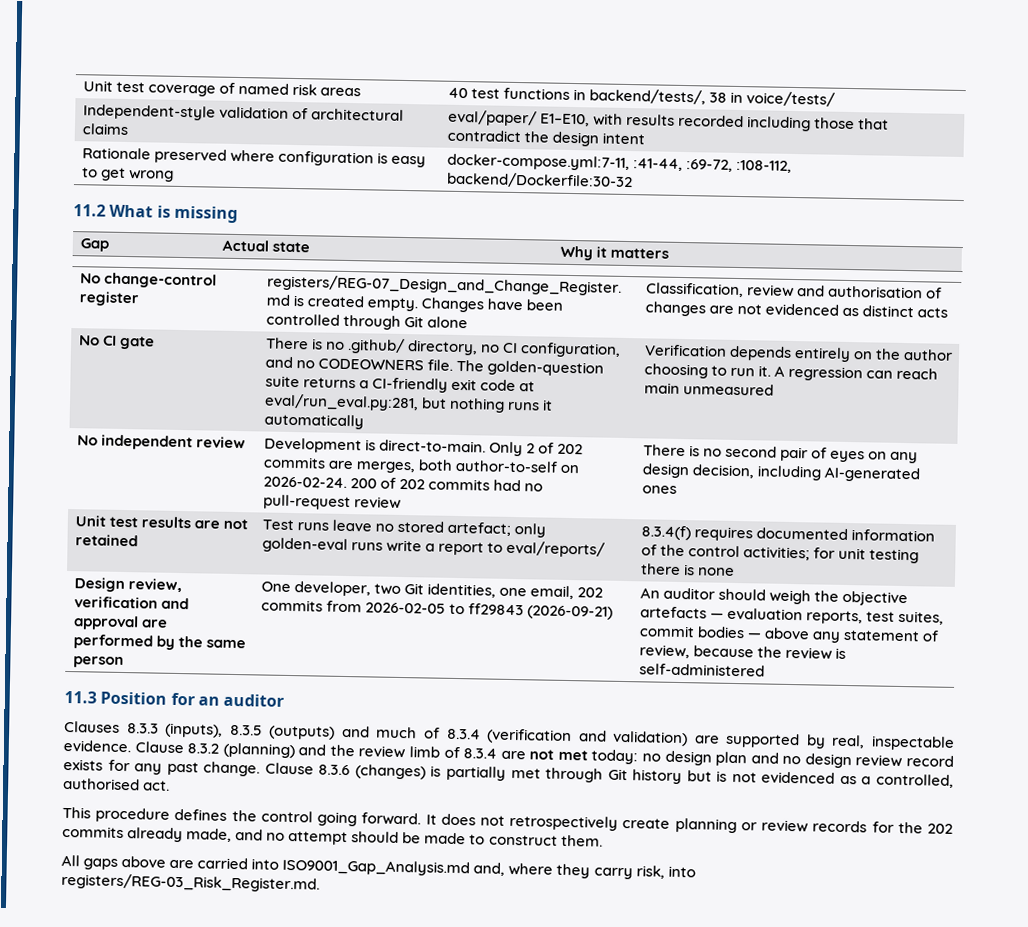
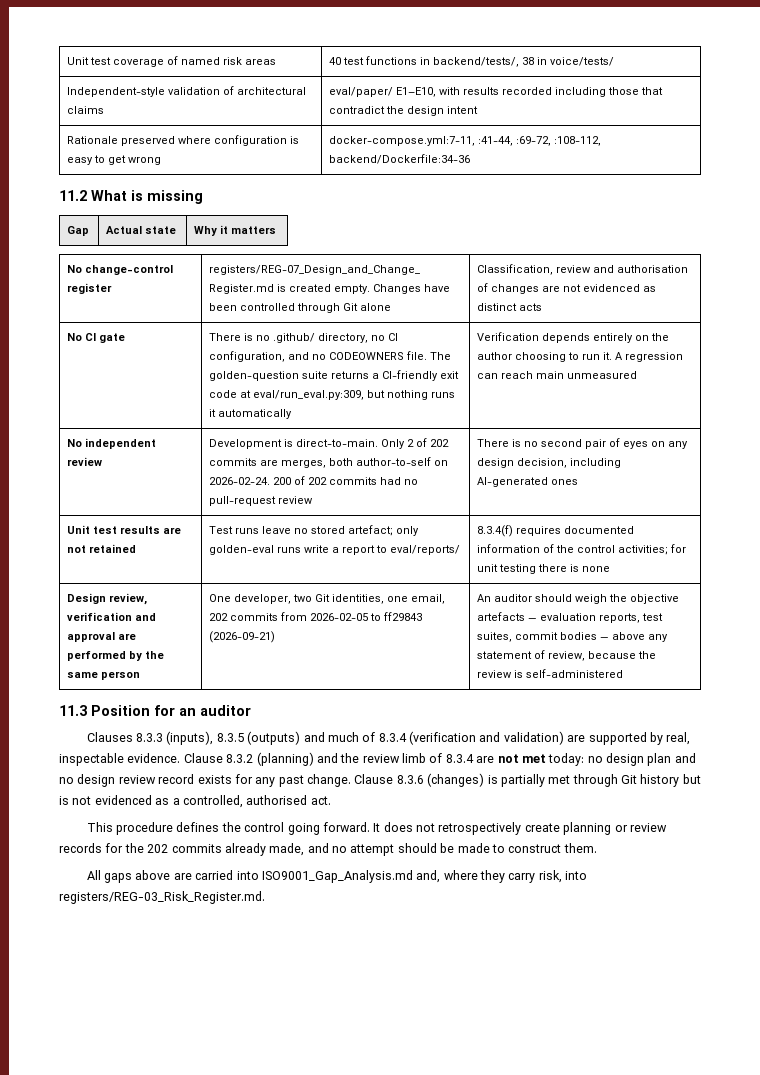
[445,171,633,190] backend/Dockerfile:30-32 -> [329,154,471,164] backend/Dockerfile:34-36
[263,393,419,412] eval/run_eval.py:281, -> [253,390,365,400] eval/run_eval.py:309,

